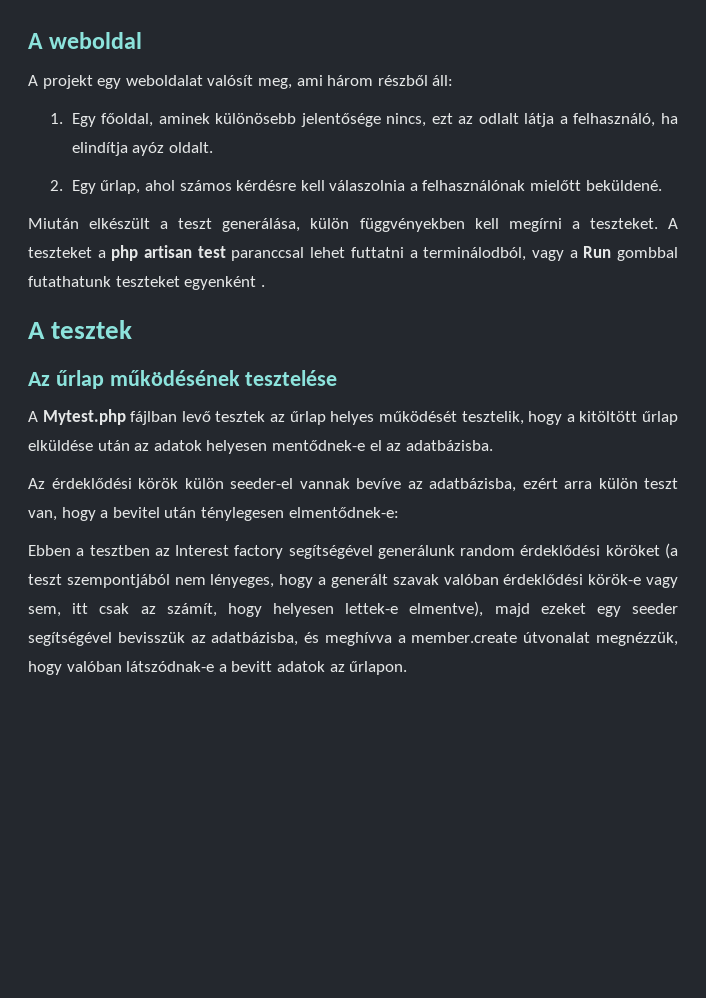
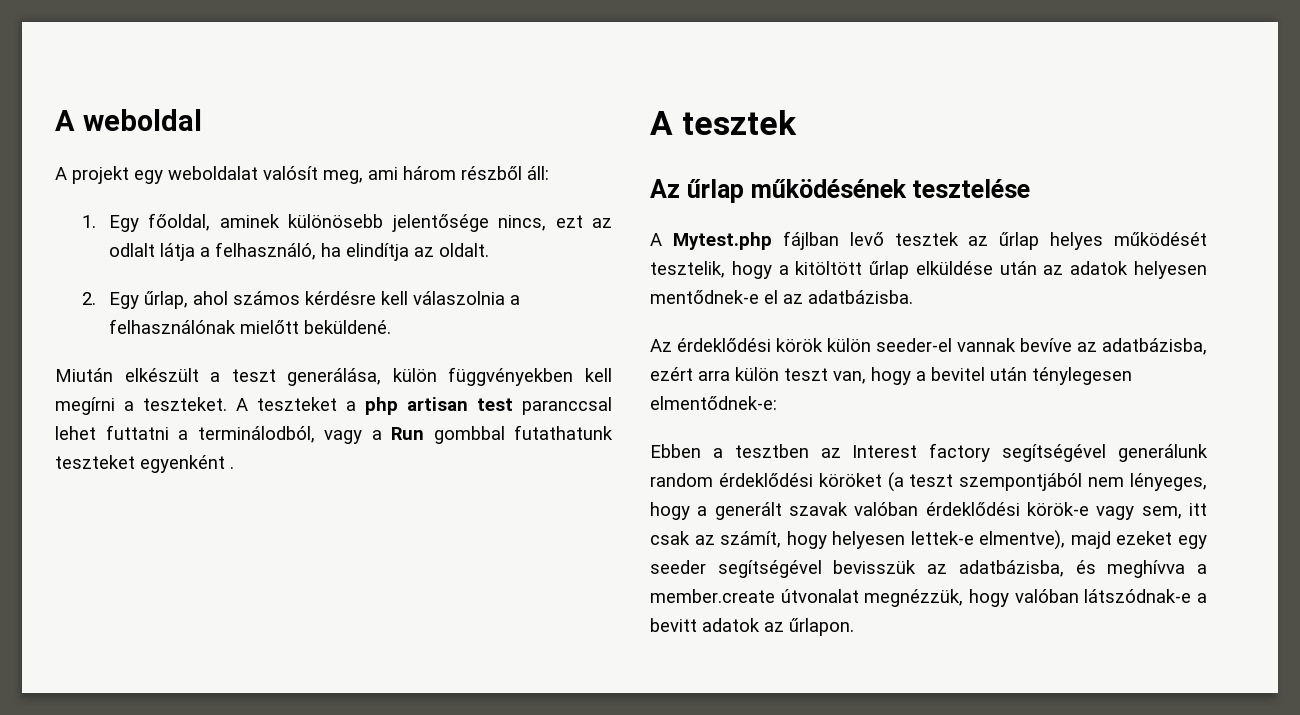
[132,142,165,156] ayóz -> [413,247,434,257] az

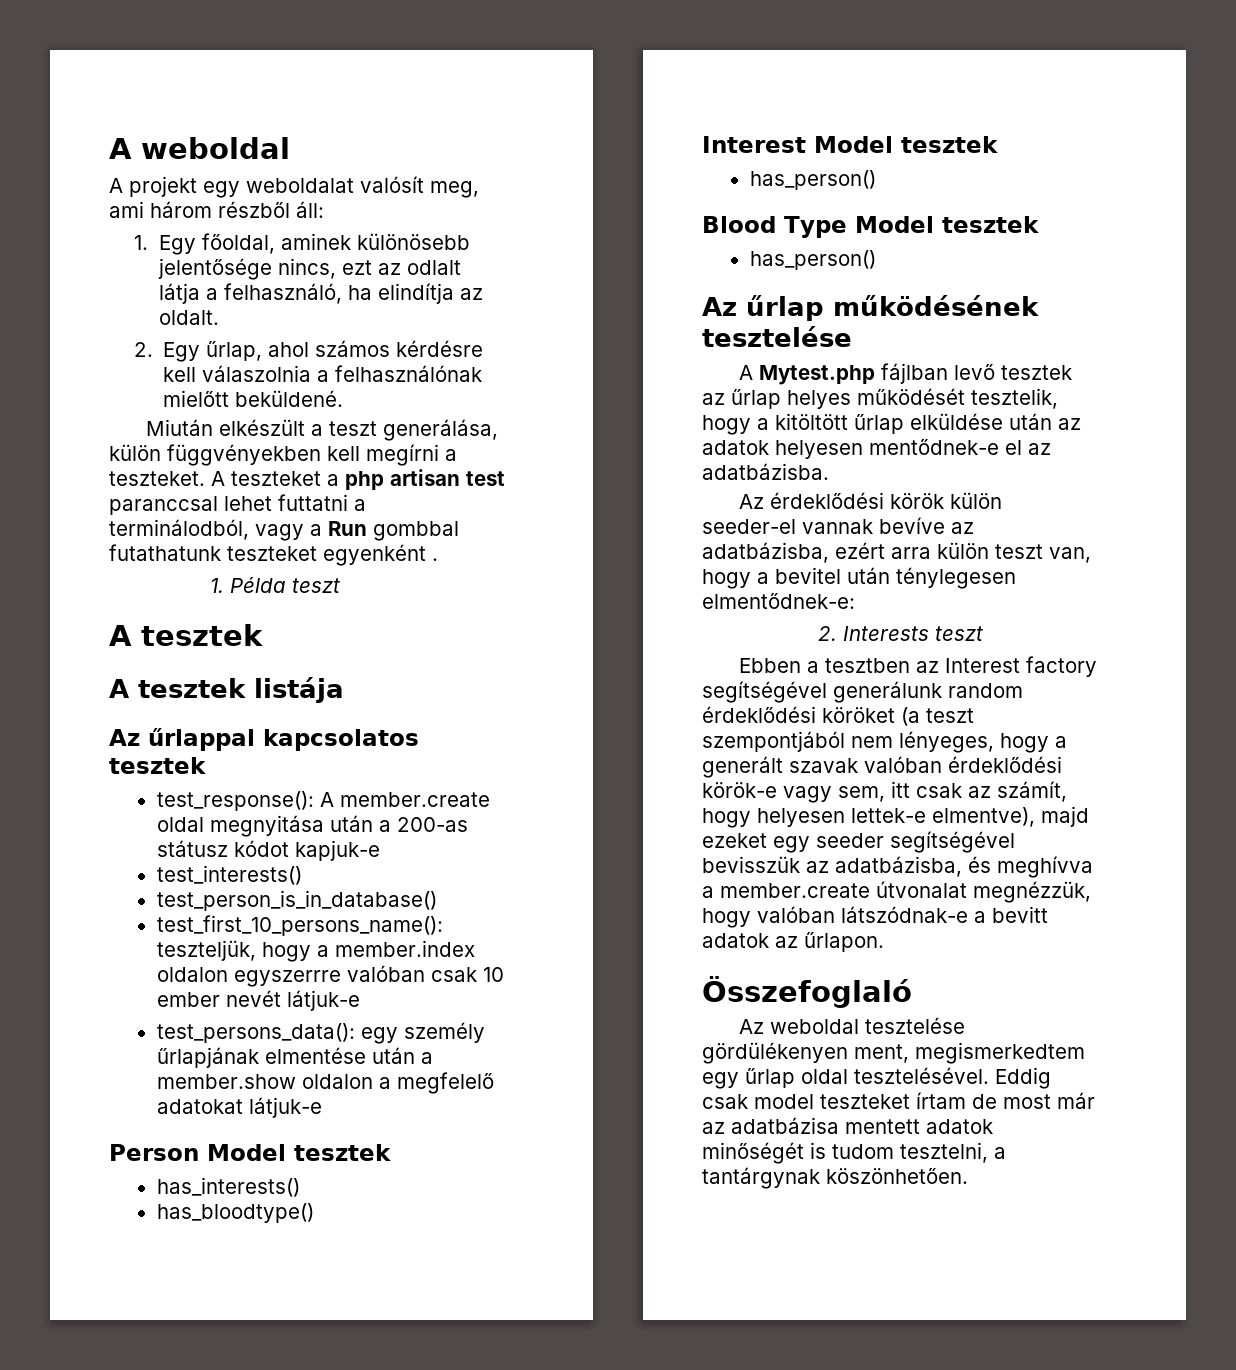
[650,110,798,135] // A tesztek -> [209,577,340,593] [109,624,263,646] [109,677,344,703] [109,728,419,751] [109,757,206,774] [156,791,490,811] [156,815,468,837] [156,840,380,861] [156,865,302,885] [156,890,437,911] [156,915,443,936] [156,940,475,962] [156,965,504,987] [156,990,360,1011] [156,1022,485,1044] [156,1047,433,1068] [156,1072,494,1094] [156,1097,322,1118] [109,1144,391,1161] [156,1177,300,1197] [156,1203,314,1223] [702,136,998,153] [749,170,876,190] [702,216,1039,238] [749,250,876,270] // 1. Példa teszt // A tesztek // A tesztek listája // Az űrlappal kapcsolatos tesztek // test_response(): A member.create oldal megnyitása után a 200-as státusz kódot kapjuk-e // test_interests() // test_person_is_in_database() // test_first_10_persons_name(): teszteljük, hogy a member.index oldalon egyszerrre valóban csak 10 ember nevét látjuk-e // test_persons_data(): egy személy űrlapjának elmentése után a member.show oldalon a megfelelő adatokat látjuk-e // Person Model tesztek // has_interests() // has_bloodtype() // Interest Model tesztek // has_person() // Blood Type Model tesztek // has_person()
(777, 403) none -> [818,626,983,641] // 2. Interests teszt
(854, 627) none -> [702,976,912,1008] [738,1017,965,1034] [702,1042,1085,1064] [702,1067,1051,1089] [702,1092,1095,1109] [702,1117,993,1134] [702,1142,1006,1164] [702,1167,968,1189] // Összefoglaló // Az weboldal tesztelése gördülékenyen ment, megismerkedtem egy űrlap oldal tesztelésével. Eddig csak model teszteket írtam de most már az adatbázisa mentett adatok minőségét is tudom tesztelni, a tantárgynak köszönhetően.

